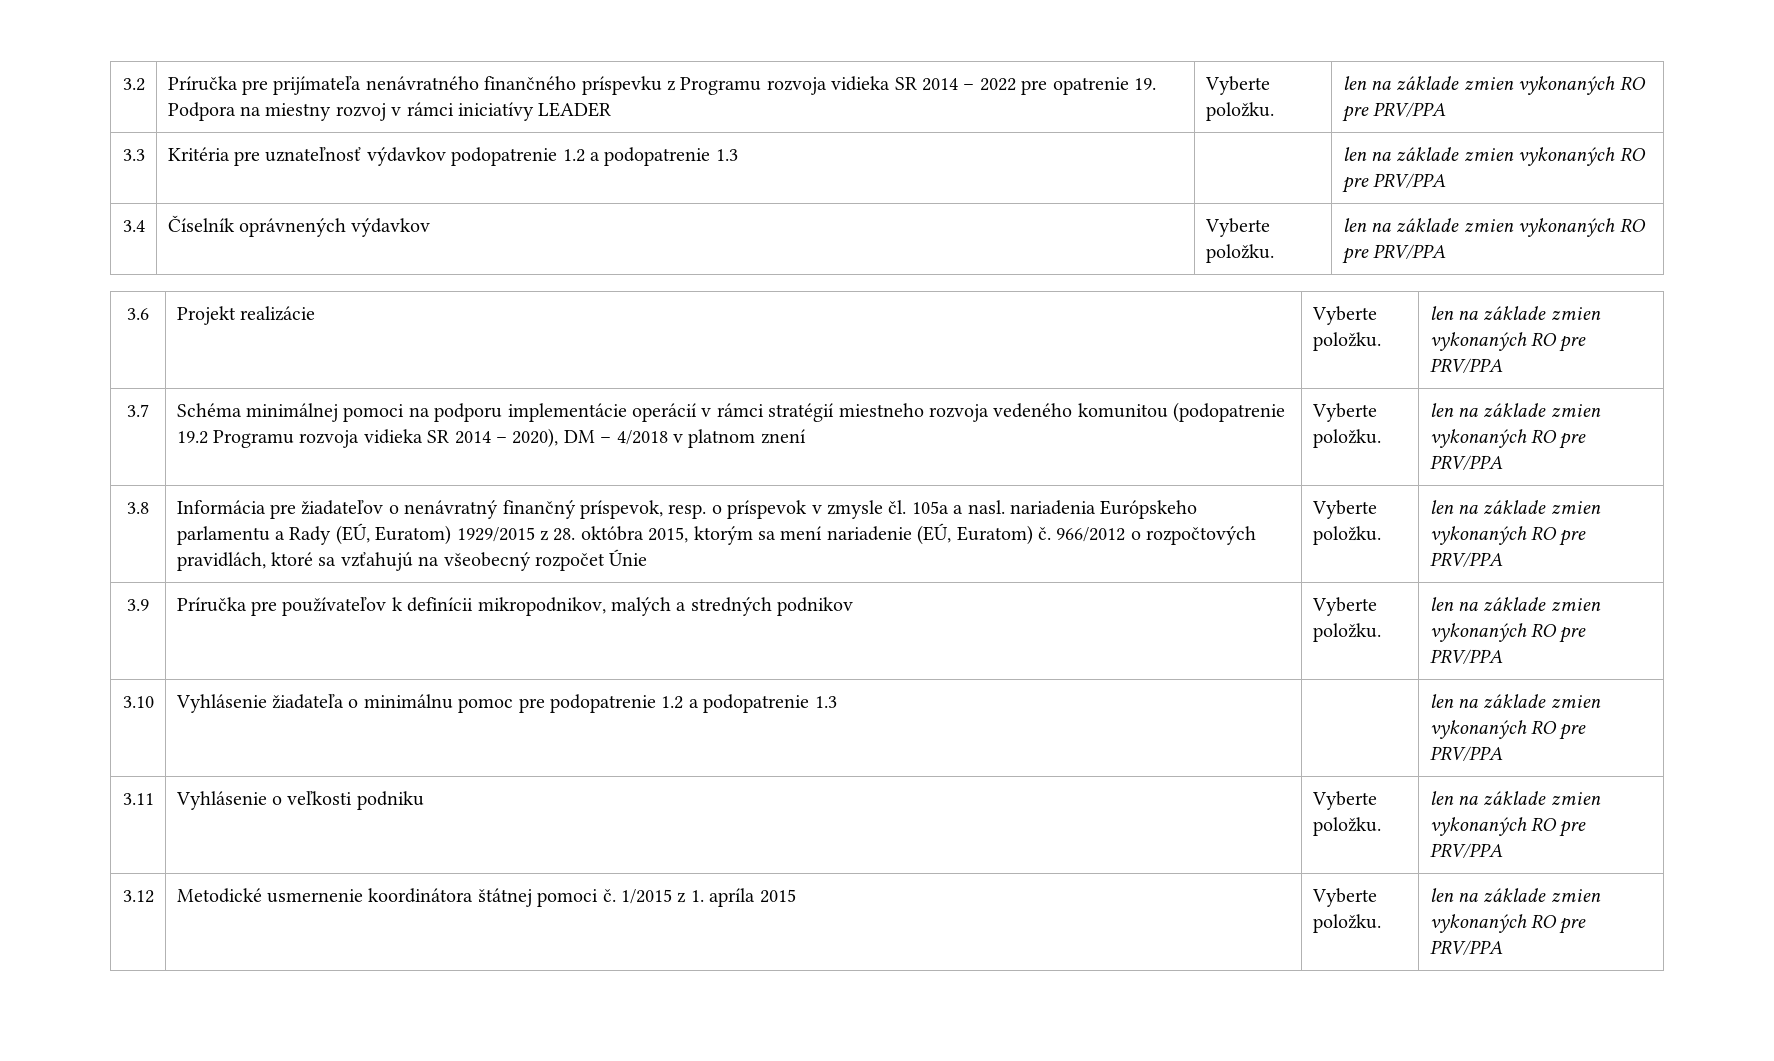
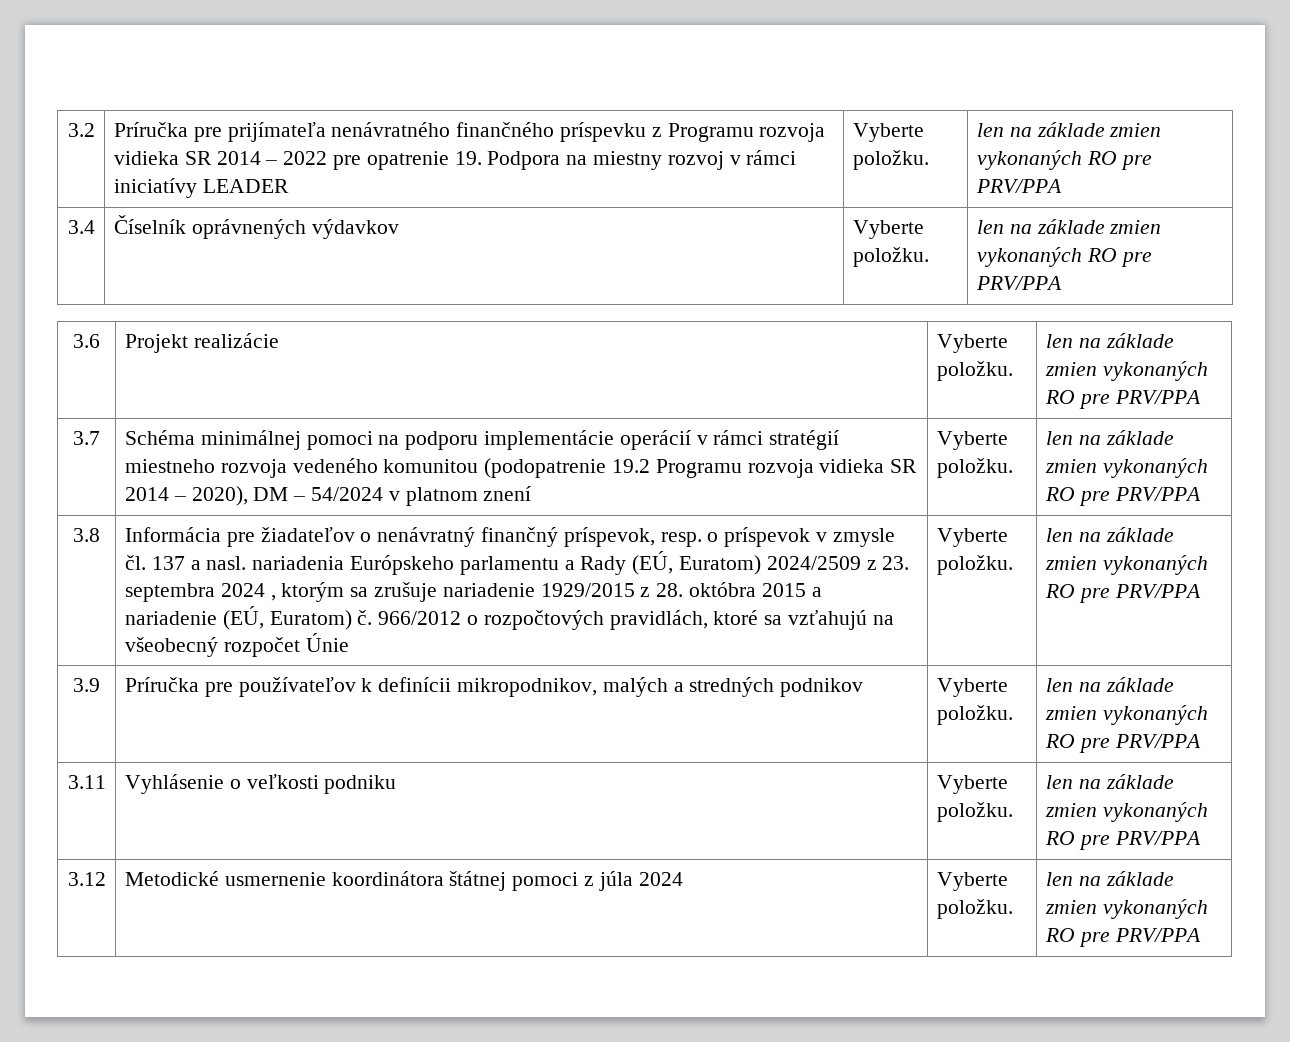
[122,149,145,161] [167,147,738,166] [1342,147,1646,166] [1341,173,1446,193] // 3.3 | Kritéria pre uznateľnosť výdavkov podopatrenie 1.2 a podopatrenie 1.3 | | len na základe zmien vykonaných RO pre PRV/PPA -> (1062, 186) none
[616,430,668,445] 4/2018 -> [310,487,383,501] 54/2024
[911,501,949,514] 105a -> [151,556,185,570] 137
[456,526,823,545] 1929/2015 z 28. októbra 2015, ktorým sa mení -> [766,556,910,570] [124,582,822,602] 2024/2509 z 23. septembra 2024 , ktorým sa zrušuje nariadenie 1929/2015 z 28. októbra 2015 a
[122,696,154,708] [175,694,837,713] [1429,694,1601,709] [1429,720,1587,740] [1429,746,1503,761] // 3.10 | Vyhlásenie žiadateľa o minimálnu pomoc pre podopatrenie 1.2 a podopatrenie 1.3 | | len na základe zmien vykonaných RO pre PRV/PPA -> (1201, 741) none
[602,888,796,907] č. 1/2015 z 1. apríla 2015 -> [583,871,683,891] z júla 2024

